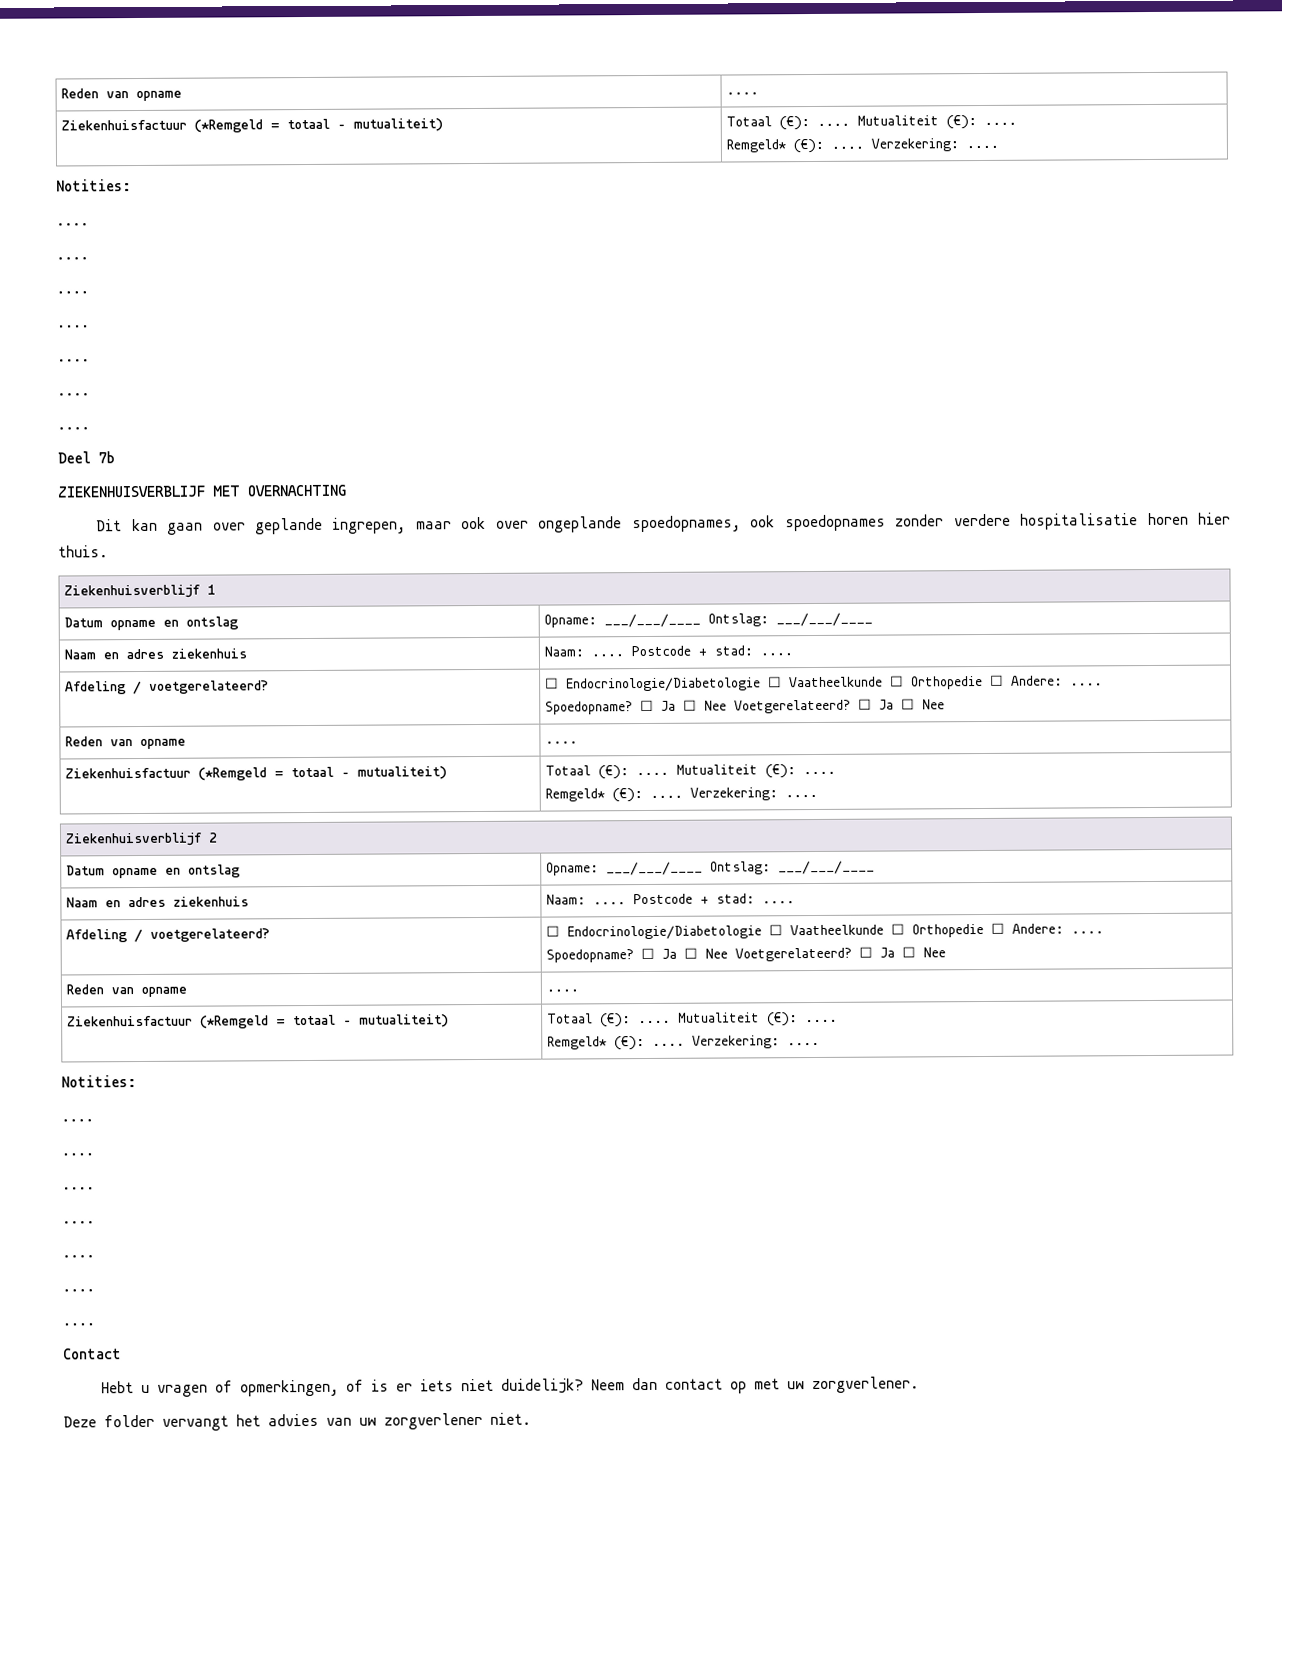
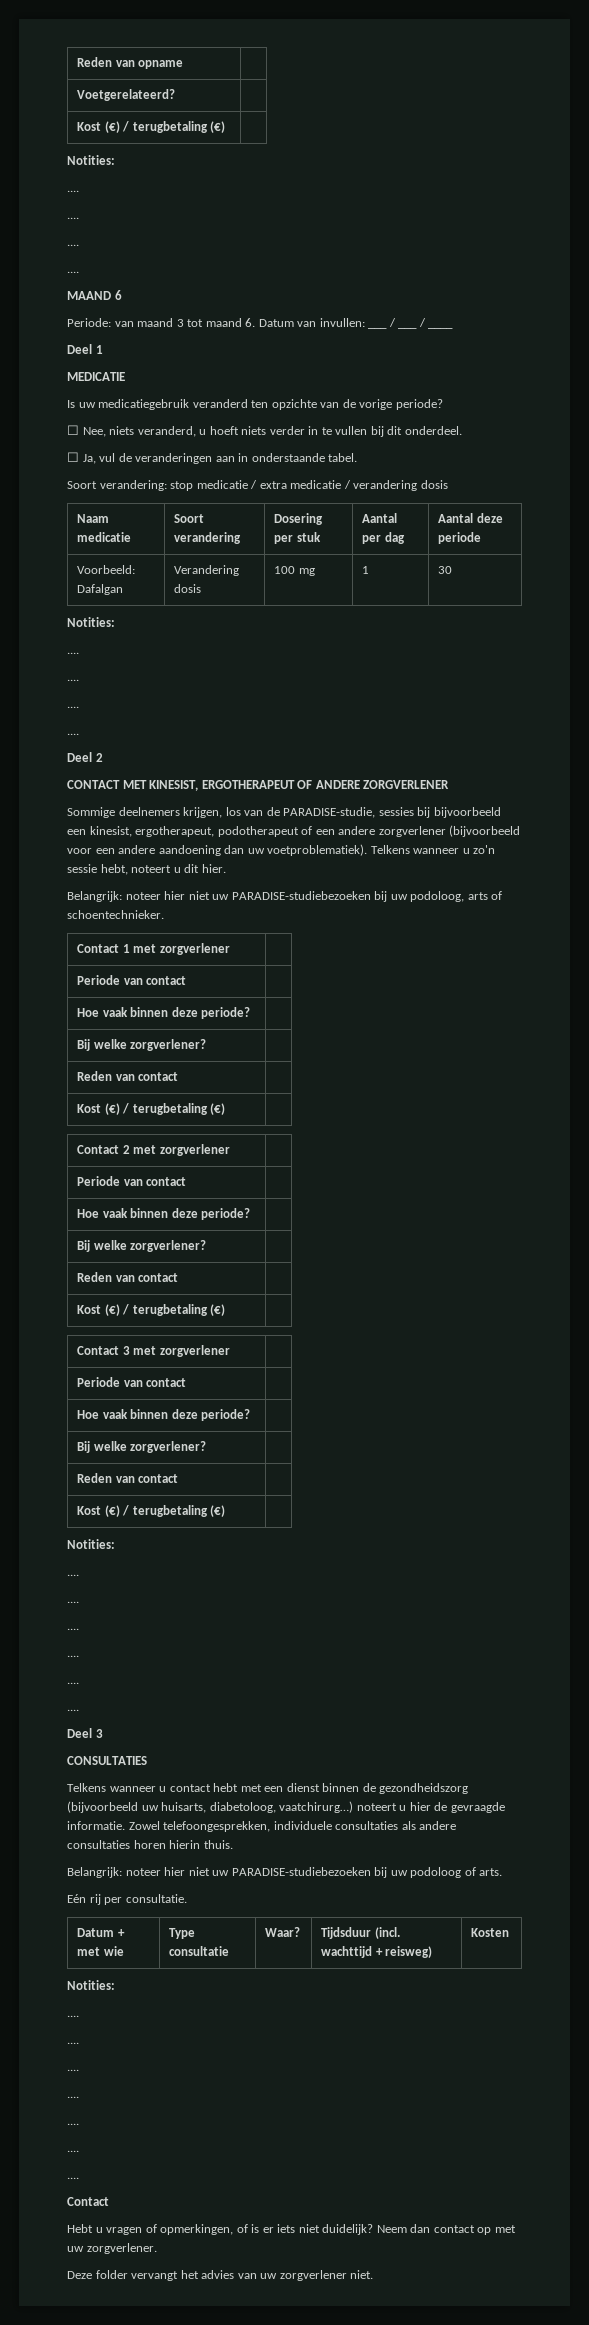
[61,88,183,102] [726,92,760,95] [61,118,444,133] [726,115,1018,131] [726,138,1000,154] [56,179,132,192] [56,222,89,226] [56,256,89,260] [56,290,89,294] [56,324,89,328] [57,358,90,362] [57,392,90,396] [57,426,90,430] [57,451,115,464] [57,484,346,498] [96,512,1232,535] [58,545,108,558] [64,584,217,599] [64,616,240,631] [544,612,874,628] [64,648,248,660] [544,645,794,657] [65,680,270,695] [545,674,1104,692] [545,698,946,715] [65,736,187,749] [545,741,579,744] [65,766,448,781] [545,764,837,780] [545,787,819,803] [65,832,219,847] [66,864,242,879] [546,860,876,876] [66,896,250,908] [546,893,796,905] [66,928,271,943] [546,922,1105,940] [546,946,947,963] [66,984,188,997] [546,989,580,992] [67,1014,450,1029] [547,1012,839,1028] [547,1035,821,1051] Reden van opname | .... // Ziekenhuisfactuur (*Remgeld = totaal – mutualiteit) | Totaal (€): .... Mutualiteit (€): .... // Remgeld* (€): .... Verzekering: .... // Notities: // .... // .... // .... // .... // .... // .... // .... // Deel 7b // ZIEKENHUISVERBLIJF MET OVERNACHTING // Dit kan gaan over geplande ingrepen, maar ook over ongeplande spoedopnames, ook spoedopnames zonder verdere hospitalisatie horen hier thuis. // Ziekenhuisverblijf 1 // Datum opname en ontslag | Opname: ___/___/____ Ontslag: ___/___/____ // Naam en adres ziekenhuis | Naam: .... Postcode + stad: .... // Afdeling / voetgerelateerd? | ☐ Endocrinologie/Diabetologie ☐ Vaatheelkunde ☐ Orthopedie ☐ Andere: .... // Spoedopname? ☐ Ja ☐ Nee Voetgerelateerd? ☐ Ja ☐ Nee // Reden van opname | .... // Ziekenhuisfactuur (*Remgeld = totaal – mutualiteit) | Totaal (€): .... Mutualiteit (€): .... // Remgeld* (€): .... Verzekering: .... // Ziekenhuisverblijf 2 // Datum opname en ontslag | Opname: ___/___/____ Ontslag: ___/___/____ // Naam en adres ziekenhuis | Naam: .... Postcode + stad: .... // Afdeling / voetgerelateerd? | ☐ Endocrinologie/Diabetologie ☐ Vaatheelkunde ☐ Orthopedie ☐ Andere: .... // Spoedopname? ☐ Ja ☐ Nee Voetgerelateerd? ☐ Ja ☐ Nee // Reden van opname | .... // Ziekenhuisfactuur (*Remgeld = totaal – mutualiteit) | Totaal (€): .... Mutualiteit (€): .... // Remgeld* (€): .... Verzekering: .... -> [77,57,184,69] [77,89,176,101] [77,121,226,133] [67,155,115,165] [67,190,79,192] [67,217,79,219] [67,244,79,246] [67,271,79,273] [67,290,122,300] [67,318,365,327] [368,327,388,329] [388,318,396,327] [398,327,418,329] [418,318,426,327] [428,327,454,329] [67,344,103,354] [67,372,125,381] [67,399,443,410] [67,425,462,437] [67,452,358,464] [67,480,448,491] [77,514,110,523] [77,532,132,542] [174,514,205,523] [174,532,242,544] [274,513,324,525] [274,532,321,544] [362,513,398,523] [362,532,405,544] [438,513,503,523] [438,532,482,544] [77,565,136,574] [77,584,124,595] [174,565,240,576] [174,584,202,593] [274,566,315,576] [362,566,370,574] [438,566,453,574] [67,617,115,627] [67,652,79,654] [67,679,79,681] [67,706,79,708] [67,733,79,735] [67,752,103,762] [67,780,450,791] [67,807,501,818] [67,825,521,837] [67,844,496,856] [67,864,226,875] [67,891,503,902] [67,910,164,919] [77,943,230,955] [77,975,187,985] [77,1007,251,1019] [77,1039,207,1051] [77,1071,179,1081] [77,1103,226,1115] [77,1144,230,1156] [77,1176,187,1186] [77,1208,251,1220] [77,1240,207,1252] [77,1272,179,1282] [77,1304,226,1316] [77,1345,230,1357] [77,1377,187,1387] [77,1409,251,1421] [77,1441,207,1453] [77,1473,179,1483] [77,1505,226,1517] [67,1539,115,1549] [67,1574,79,1576] [67,1601,79,1603] [67,1628,79,1630] [67,1655,79,1657] [67,1682,79,1684] [67,1709,79,1711] [67,1728,103,1738] [67,1756,147,1765] [67,1783,469,1794] [67,1801,505,1813] [67,1821,457,1832] [67,1840,233,1849] [67,1867,503,1878] [67,1894,187,1905] [77,1928,125,1937] [77,1946,124,1956] [169,1928,196,1939] [169,1946,230,1956] [265,1927,301,1937] [321,1927,400,1939] [321,1946,433,1958] [471,1928,510,1937] Reden van opname | // Voetgerelateerd? | // Kost (€) / terugbetaling (€) | // Notities: // .... // .... // .... // .... // MAAND 6 // Periode: van maand 3 tot maand 6. Datum van invullen: ___ / ___ / ____ // Deel 1 // MEDICATIE // Is uw medicatiegebruik veranderd ten opzichte van de vorige periode? // ☐ Nee, niets veranderd, u hoeft niets verder in te vullen bij dit onderdeel. // ☐ Ja, vul de veranderingen aan in onderstaande tabel. // Soort verandering: stop medicatie / extra medicatie / verandering dosis // Naam medicatie | Soort verandering | Dosering per stuk | Aantal per dag | Aantal deze periode // Voorbeeld: Dafalgan | Verandering dosis | 100 mg | 1 | 30 // Notities: // .... // .... // .... // .... // Deel 2 // CONTACT MET KINESIST, ERGOTHERAPEUT OF ANDERE ZORGVERLENER // Sommige deelnemers krijgen, los van de PARADISE-studie, sessies bij bijvoorbeeld een kinesist, ergotherapeut, podotherapeut of een andere zorgverlener (bijvoorbeeld voor een andere aandoening dan uw voetproblematiek). Telkens wanneer u zo'n sessie hebt, noteert u dit hier. // Belangrijk: noteer hier niet uw PARADISE-studiebezoeken bij uw podoloog, arts of schoentechnieker. // Contact 1 met zorgverlener | // Periode van contact | // Hoe vaak binnen deze periode? | // Bij welke zorgverlener? | // Reden van contact | // Kost (€) / terugbetaling (€) | // Contact 2 met zorgverlener | // Periode van contact | // Hoe vaak binnen deze periode? | // Bij welke zorgverlener? | // Reden van contact | // Kost (€) / terugbetaling (€) | // Contact 3 met zorgverlener | // Periode van contact | // Hoe vaak binnen deze periode? | // Bij welke zorgverlener? | // Reden van contact | // Kost (€) / terugbetaling (€) | // Notities: // .... // .... // .... // .... // .... // .... // Deel 3 // CONSULTATIES // Telkens wanneer u contact hebt met een dienst binnen de gezondheidszorg (bijvoorbeeld uw huisarts, diabetoloog, vaatchirurg…) noteert u hier de gevraagde informatie. Zowel telefoongesprekken, individuele consultaties als andere consultaties horen hierin thuis. // Belangrijk: noteer hier niet uw PARADISE-studiebezoeken bij uw podoloog of arts. // Eén rij per consultatie. // Datum + met wie | Type consultatie | Waar? | Tijdsduur (incl. wachttijd + reisweg) | Kosten

